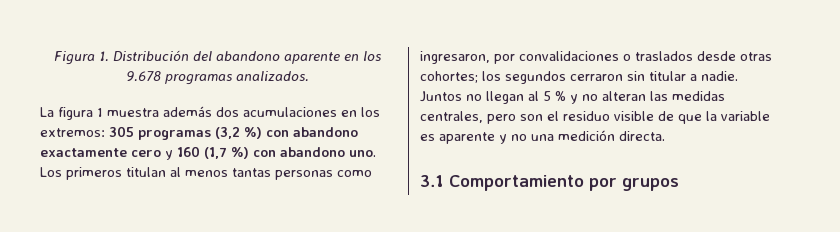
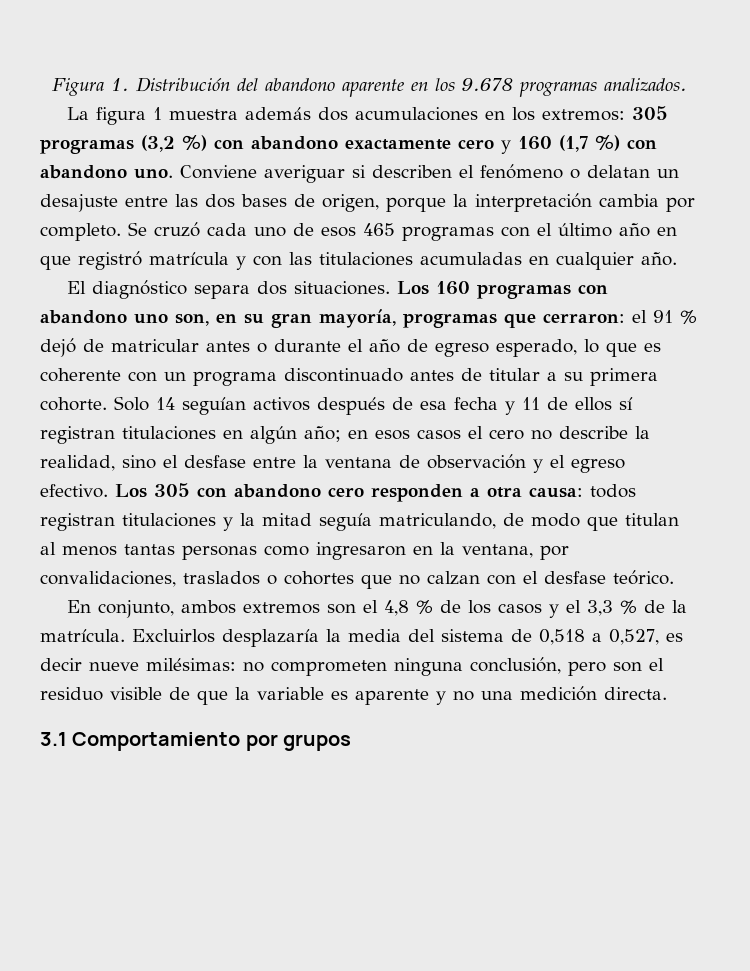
[40,167,122,180] Los primeros -> [180,164,679,183] [40,193,695,212] [40,222,677,241] [40,251,677,270] [66,280,608,299] [40,309,697,328] [40,338,661,357] [40,368,658,386] [40,396,633,415] [40,426,650,444] [40,454,625,473] [40,483,636,502] [40,513,618,531] Conviene averiguar si describen el fenómeno o delatan un desajuste entre las dos bases de origen, porque la interpretación cambia por completo. Se cruzó cada uno de esos 465 programas con el último año en que registró matrícula y con las titulaciones acumuladas en cualquier año. // El diagnóstico separa dos situaciones. Los 160 programas con abandono uno son, en su gran mayoría, programas que cerraron: el 91 % dejó de matricular antes o durante el año de egreso esperado, lo que es coherente con un programa discontinuado antes de titular a su primera cohorte. Solo 14 seguían activos después de esa fecha y 11 de ellos sí registran titulaciones en algún año; en esos casos el cero no describe la realidad, sino el desfase entre la ventana de observación y el egreso efectivo. Los 305 con abandono cero responden a otra causa: todos registran titulaciones y la mitad seguía matriculando, de modo que
[420,51,772,64] [420,71,738,84] [420,91,725,104] [420,111,483,123] ingresaron, por convalidaciones o traslados desde otras cohortes; los segundos cerraron sin titular a nadie. Juntos no llegan al 5 % y no alteran las medidas centrales, -> [316,542,569,560] [40,570,674,589] [66,600,687,618] [40,629,683,647] [40,657,561,676] ingresaron en la ventana, por convalidaciones, traslados o cohortes que no calzan con el desfase teórico. // En conjunto, ambos extremos son el 4,8 % de los casos y el 3,3 % de la matrícula. Excluirlos desplazaría la media del sistema de 0,518 a 0,527, es decir nueve milésimas: no comprometen ninguna conclusión,

